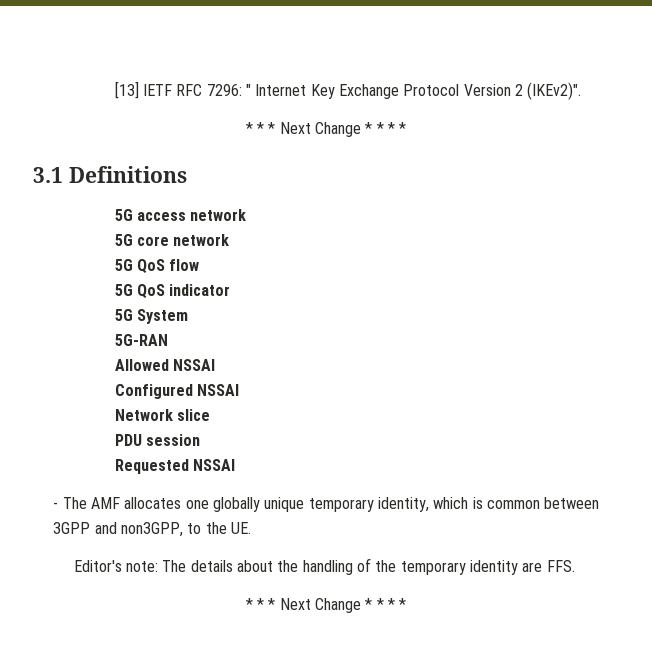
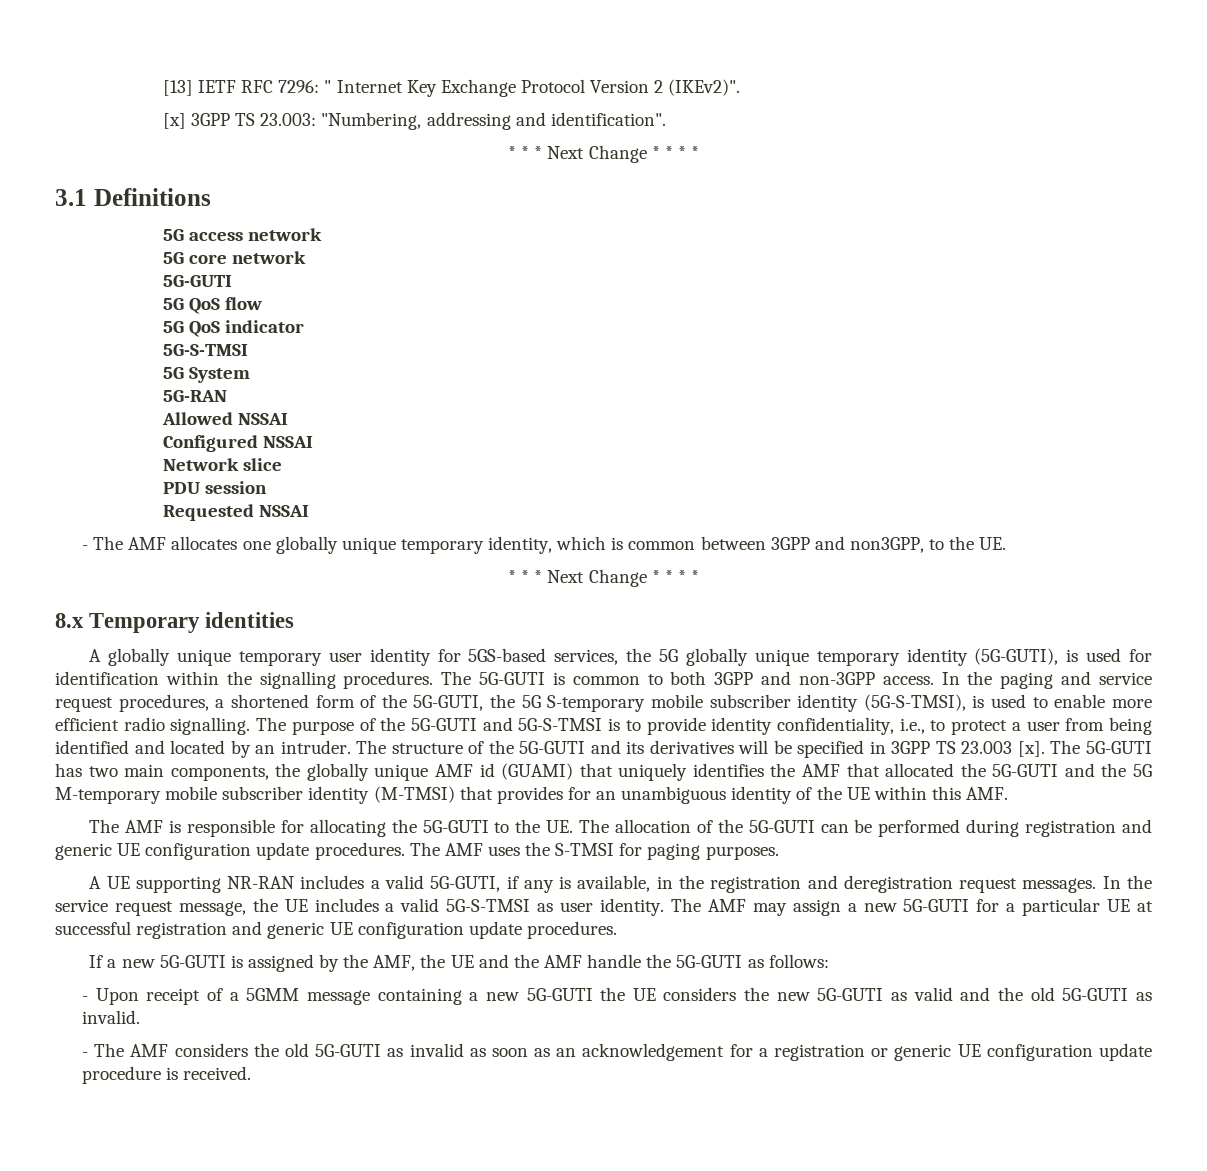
(582, 91) none -> [162,112,666,130] // [x] 3GPP TS 23.003: "Numbering, addressing and identification".
(230, 240) none -> [162,275,232,287] // 5G-GUTI
(231, 290) none -> [162,344,248,356] // 5G-S-TMSI
[73,558,575,575] [245,598,407,613] // Editor's note: The details about the handling of the temporary identity are FFS. // * * * Next Change * * * * -> [507,569,700,587] [55,612,295,633] [89,648,1153,666] [55,671,1153,689] [55,694,1152,712] [55,717,1152,735] [55,740,1152,758] [55,763,1152,781] [55,786,1009,804] [89,819,1153,837] [55,842,779,860] [89,875,1152,893] [55,898,1153,916] [55,921,617,939] [89,954,829,972] [81,987,1152,1005] [81,1010,140,1024] [81,1043,1152,1061] [81,1066,252,1084] // * * * Next Change * * * * // 8.x Temporary identities // A globally unique temporary user identity for 5GS-based services, the 5G globally unique temporary identity (5G-GUTI), is used for identification within the signalling procedures. The 5G-GUTI is common to both 3GPP and non-3GPP access. In the paging and service request procedures, a shortened form of the 5G-GUTI, the 5G S-temporary mobile subscriber identity (5G-S-TMSI), is used to enable more efficient radio signalling. The purpose of the 5G-GUTI and 5G-S-TMSI is to provide identity confidentiality, i.e., to protect a user from being identified and located by an intruder. The structure of the 5G-GUTI and its derivatives will be specified in 3GPP TS 23.003 [x]. The 5G-GUTI has two main components, the globally unique AMF id (GUAMI) that uniquely identifies the AMF that allocated the 5G-GUTI and the 5G M-temporary mobile subscriber identity (M-TMSI) that provides for an unambiguous identity of the UE within this AMF. // The AMF is responsible for allocating the 5G-GUTI to the UE. The allocation of the 5G-GUTI can be performed during registration and generic UE configuration update procedures. The AMF uses the S-TMSI for paging purposes. // A UE supporting NR-RAN includes a valid 5G-GUTI, if any is available, in the registration and deregistration request messages. In the service request message, the UE includes a valid 5G-S-TMSI as user identity. The AMF may assign a new 5G-GUTI for a particular UE at successful registration and generic UE configuration update procedures. // If a new 5G-GUTI is assigned by the AMF, the UE and the AMF handle the 5G-GUTI as follows: // - Upon receipt of a 5GMM message containing a new 5G-GUTI the UE considers the new 5G-GUTI as valid and the old 5G-GUTI as invalid. // - The AMF considers the old 5G-GUTI as invalid as soon as an acknowledgement for a registration or generic UE configuration update procedure is received.

